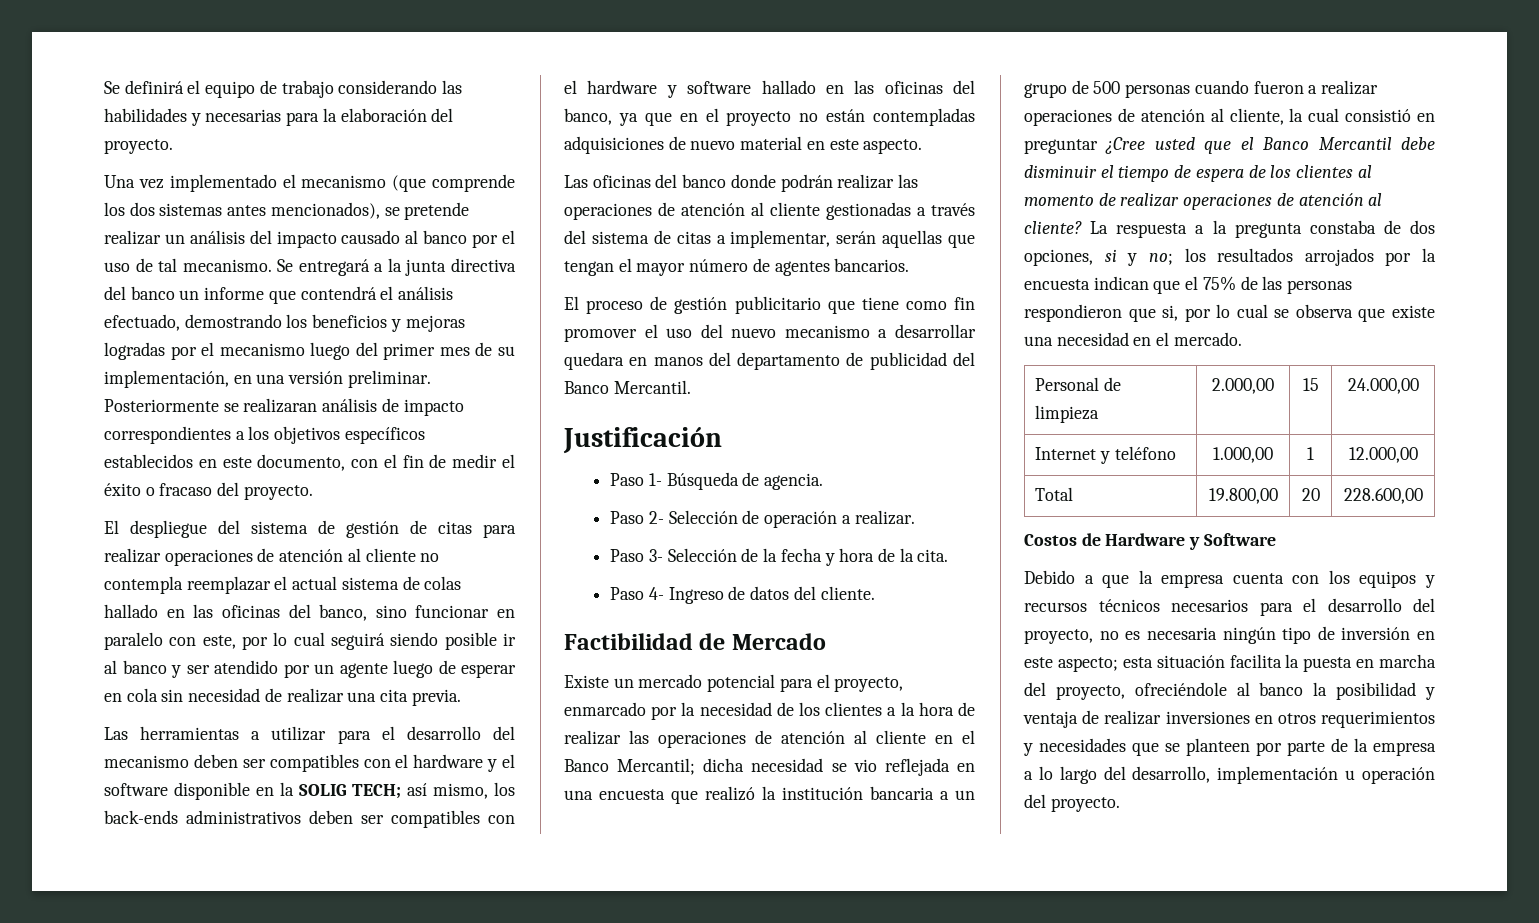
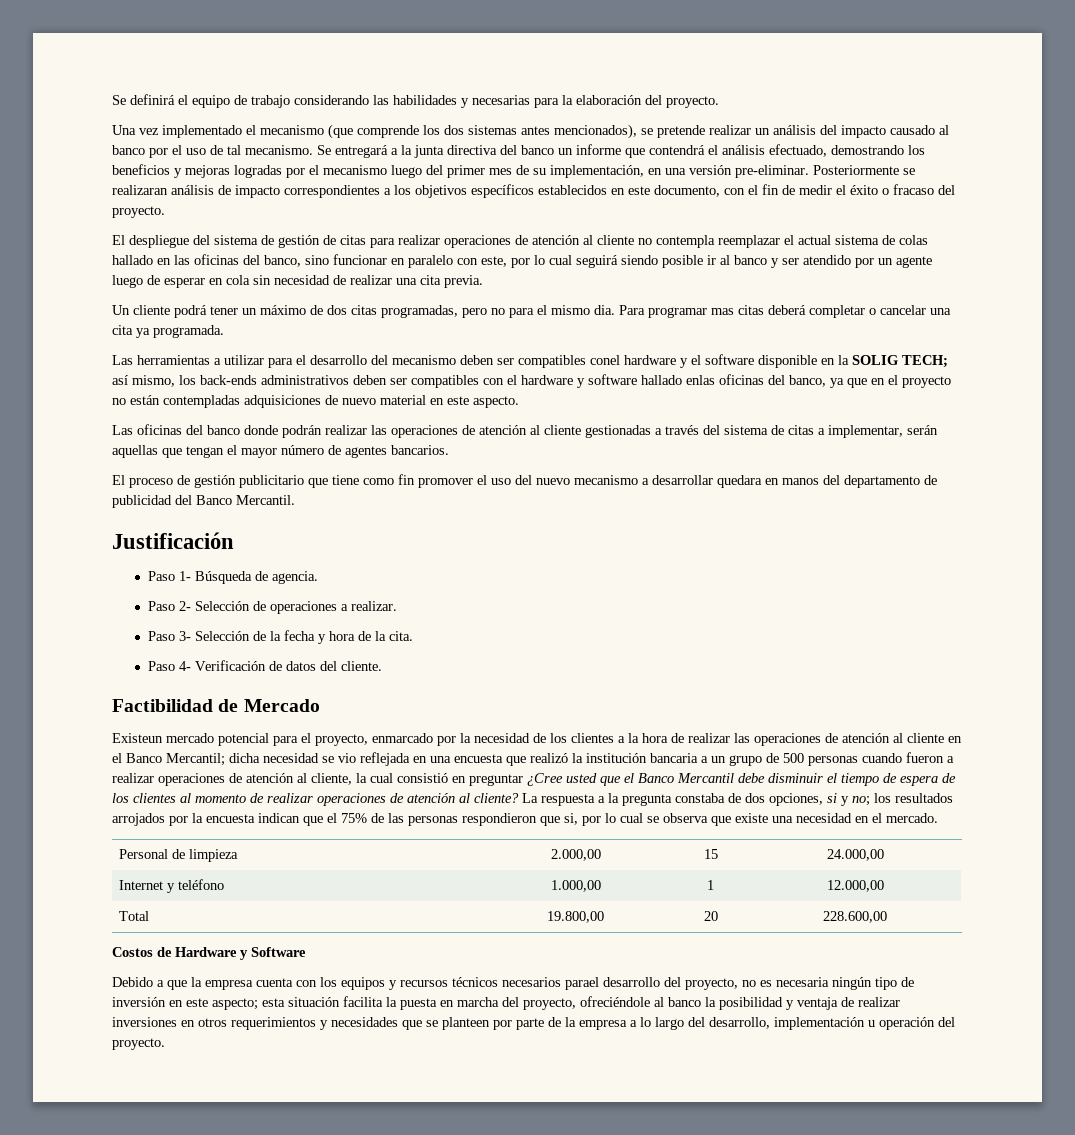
[347,370,431,388] preliminar. -> [735,165,809,178] pre-eliminar.
(461, 697) none -> [112,305,951,318] [112,325,224,338] // Un cliente podrá tener un máximo de dos citas programadas, pero no para el mismo dia. Para programar mas citas deberá completar o cancelar una cita ya programada.
[363,754,409,768] con el -> [590,355,620,365] conel
[825,80,875,94] en las -> [686,375,715,385] enlas
[764,511,838,528] operación -> [269,601,337,614] operaciones
[668,587,724,604] Ingreso -> [194,660,266,671] Verificación
[564,675,634,688] Existe un -> [112,733,163,743] Existeun
[1259,598,1316,616] para el -> [565,977,599,990] parael

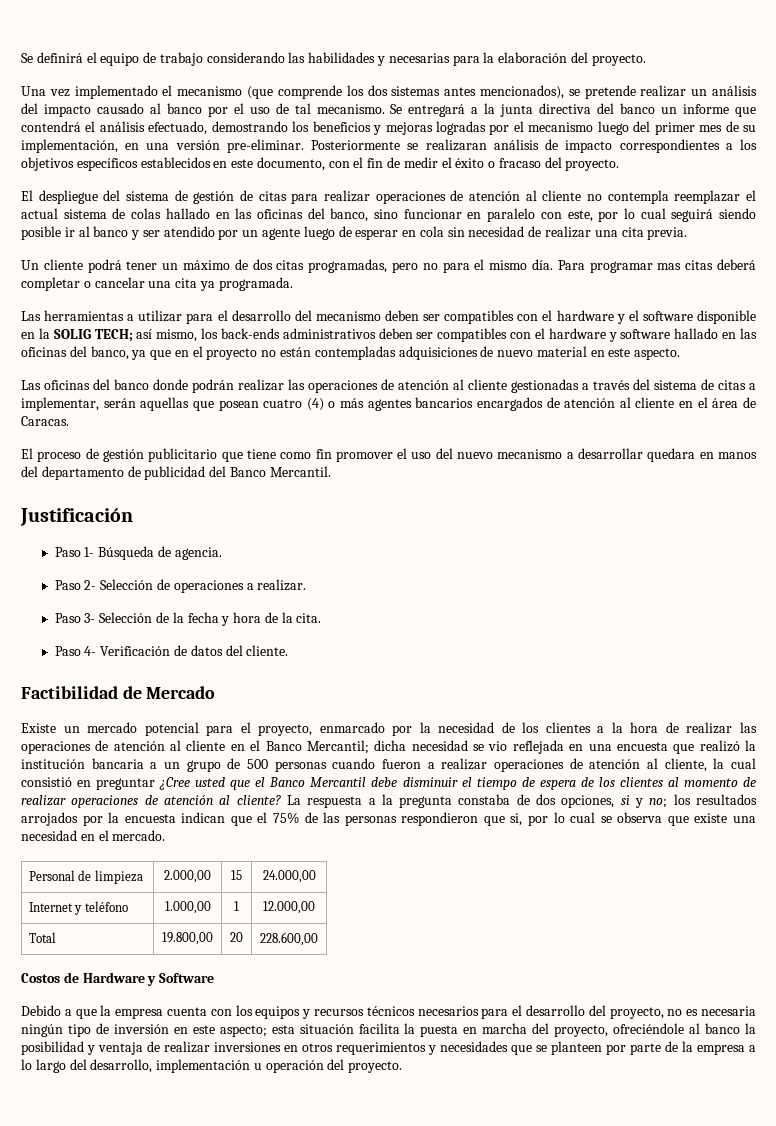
[594,305,615,315] dia. -> [532,259,554,270] día.
[590,355,620,365] conel -> [517,310,553,321] con el
[686,375,715,385] enlas -> [722,328,758,339] en las
[186,445,449,458] tengan el mayor número de agentes bancarios. -> [218,397,757,411] [21,416,69,426] posean cuatro (4) o más agentes bancarios encargados de atención al cliente en el área de Caracas.
[112,733,163,743] Existeun -> [21,723,80,733] Existe un
[565,977,599,990] parael -> [481,1005,523,1019] para el

